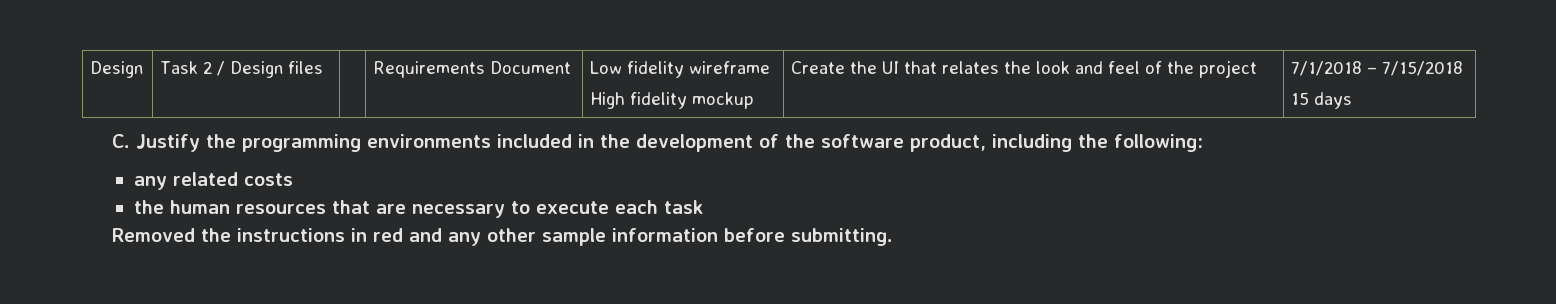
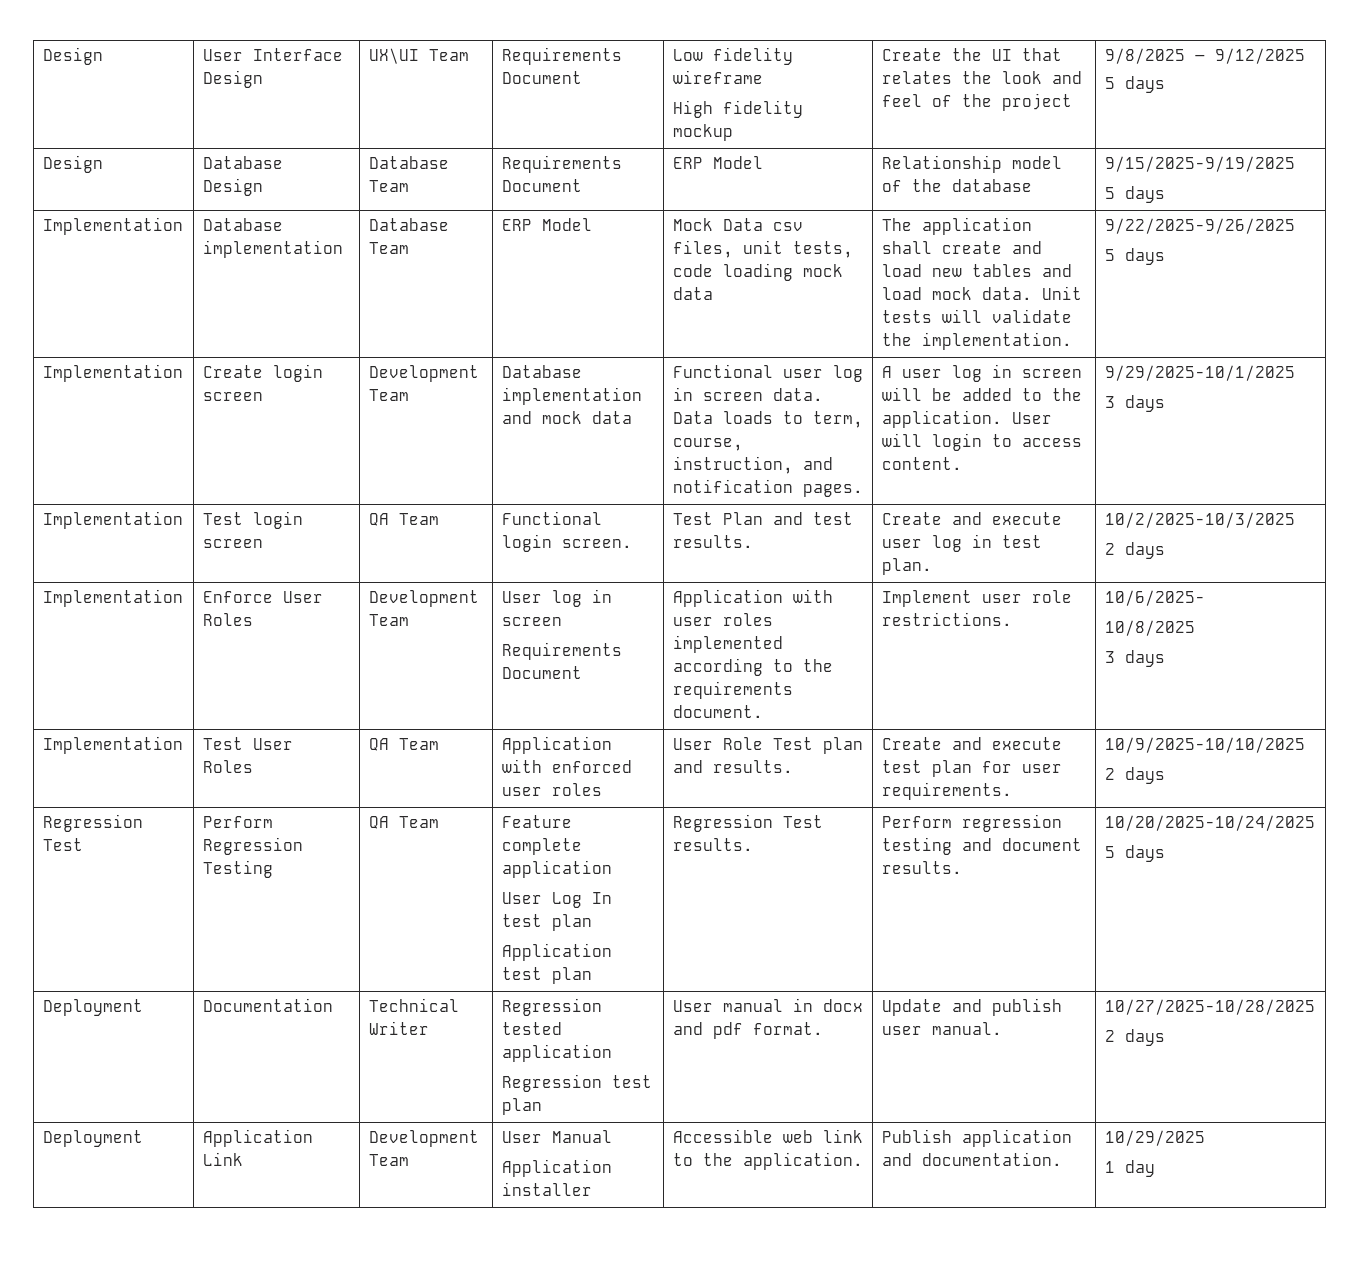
[90,61,144,78] [160,61,324,78] Design | Task 2 / Design files | -> [42,47,103,65] [202,48,343,61] [202,70,263,88] [368,48,469,64] Design | User Interface Design | UX\UI Team
[1291,61,1464,76] [1291,92,1353,109] [111,134,1203,152] [134,172,294,190] [134,200,704,218] [111,228,893,246] 7/1/2018 – 7/15/2018 // 15 days // C. Justify the programming environments included in the development of the software product, including the following: // any related costs // the human resources that are necessary to execute each task // Removed the instructions in red and any other sample information before submitting. -> [1104,48,1305,64] [1104,76,1165,93] [42,155,103,173] [202,156,283,169] [202,178,263,196] [368,156,449,169] [368,180,409,192] [501,155,622,173] [501,179,582,192] [672,156,763,169] [881,155,1062,173] [881,179,1032,192] [1104,156,1295,172] [1104,186,1165,203] [42,217,183,235] [202,218,283,231] [202,240,343,258] [368,218,449,231] [368,242,409,254] [501,218,592,231] [672,218,803,231] [672,240,853,258] [672,263,843,281] [672,287,713,300] [881,217,1032,235] [881,241,1042,254] [881,264,1072,277] [881,286,1082,300] [881,309,1072,323] [881,332,1072,350] [1104,218,1295,234] [1104,248,1165,265] [42,364,183,382] [202,364,323,382] [202,392,263,401] [368,365,479,382] [368,389,409,401] [501,365,582,378] [501,387,642,405] [501,411,632,424] [672,364,863,382] [672,387,823,401] [672,411,863,428] [672,438,743,451] [672,456,833,474] [672,479,863,497] [881,364,1082,382] [881,387,1082,401] [881,410,1052,428] [881,433,1082,451] [881,457,962,470] [1104,365,1295,381] [1104,395,1165,412] [42,511,183,529] [202,511,303,529] [202,539,263,548] [368,513,439,526] [501,511,602,525] [501,534,632,552] [672,512,853,525] [672,535,753,548] [881,512,1062,525] [881,534,1042,552] [881,558,932,575] [1104,512,1295,528] [1104,542,1165,559] [42,589,183,607] [202,591,323,603] [202,613,253,626] [368,590,479,607] [368,614,409,626] [501,589,612,607] [501,617,562,626] [501,642,622,660] [501,666,582,679] [672,589,833,607] [672,613,773,626] [672,635,783,653] [672,658,833,676] [672,681,793,699] [672,705,763,718] [881,590,1072,607] [881,612,1012,626] [1104,590,1205,606] [1104,620,1195,636] [1104,650,1165,667] [42,736,183,754] [202,737,293,750] [202,760,253,773] [368,738,439,751] [501,736,612,754] [501,759,632,773] [501,783,602,796] [672,737,863,754] [672,760,793,773] [881,737,1062,750] [881,760,1062,777] [881,782,1012,800] [1104,737,1305,753] [1104,767,1165,784] [42,814,143,832] [42,838,83,851] [202,816,273,828] [202,837,303,855] [202,860,273,878] [368,816,439,829] [501,815,572,828] [501,838,582,855] [501,860,612,878] [501,892,612,908] [501,914,592,931] [501,943,612,961] [501,967,592,984] [672,814,823,832] [672,838,753,851] [881,814,1062,832] [881,837,1082,855] [881,861,962,874] [1104,815,1315,831] [1104,845,1165,862] [42,999,143,1016] [202,998,333,1012] [368,998,459,1012] [368,1021,429,1035] [501,998,602,1016] [501,1022,562,1035] [501,1044,612,1062] [501,1074,652,1092] [501,1098,542,1115] [672,998,863,1012] [672,1022,823,1039] [881,998,1062,1016] [881,1022,1002,1035] [1104,999,1315,1015] [1104,1029,1165,1046] [42,1130,143,1147] [202,1129,313,1147] [202,1152,243,1166] [368,1130,479,1147] [368,1154,409,1166] [501,1130,612,1143] [501,1159,612,1177] [501,1182,592,1196] [672,1129,863,1143] [672,1152,863,1170] [881,1129,1072,1147] [881,1152,1062,1166] [1104,1130,1205,1146] [1104,1160,1155,1177] 9/8/2025 – 9/12/2025 // 5 days // Design | Database Design | Database Team | Requirements Document | ERP Model | Relationship model of the database | 9/15/2025-9/19/2025 // 5 days // Implementation | Database implementation | Database Team | ERP Model | Mock Data csv files, unit tests, code loading mock data | The application shall create and load new tables and load mock data. Unit tests will validate the implementation. | 9/22/2025-9/26/2025 // 5 days // Implementation | Create login screen | Development Team | Database implementation and mock data | Functional user log in screen data. Data loads to term, course, instruction, and notification pages. | A user log in screen will be added to the application. User will login to access content. | 9/29/2025-10/1/2025 // 3 days // Implementation | Test login screen | QA Team | Functional login screen. | Test Plan and test results. | Create and execute user log in test plan. | 10/2/2025-10/3/2025 // 2 days // Implementation | Enforce User Roles | Development Team | User log in screen // Requirements Document | Application with user roles implemented according to the requirements document. | Implement user role restrictions. | 10/6/2025- // 10/8/2025 // 3 days // Implementation | Test User Roles | QA Team | Application with enforced user roles | User Role Test plan and results. | Create and execute test plan for user requirements. | 10/9/2025-10/10/2025 // 2 days // Regression Test | Perform Regression Testing | QA Team | Feature complete application // User Log In test plan // Application test plan | Regression Test results. | Perform regression testing and document results. | 10/20/2025-10/24/2025 // 5 days // Deployment | Documentation | Technical Writer | Regression tested application // Regression test plan | User manual in docx and pdf format. | Update and publish user manual. | 10/27/2025-10/28/2025 // 2 days // Deployment | Application Link | Development Team | User Manual // Application installer | Accessible web link to the application. | Publish application and documentation. | 10/29/2025 // 1 day

